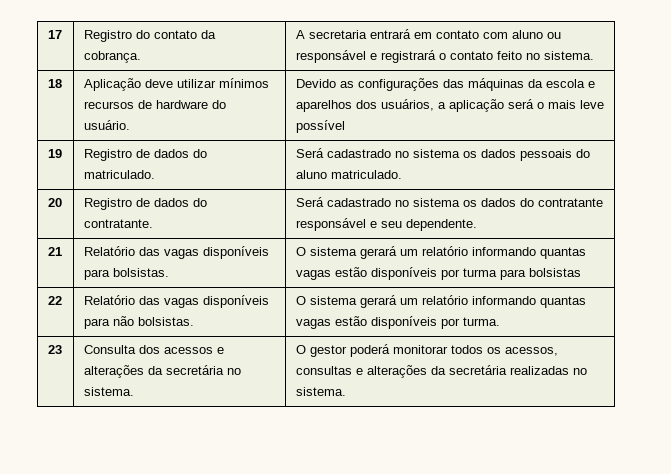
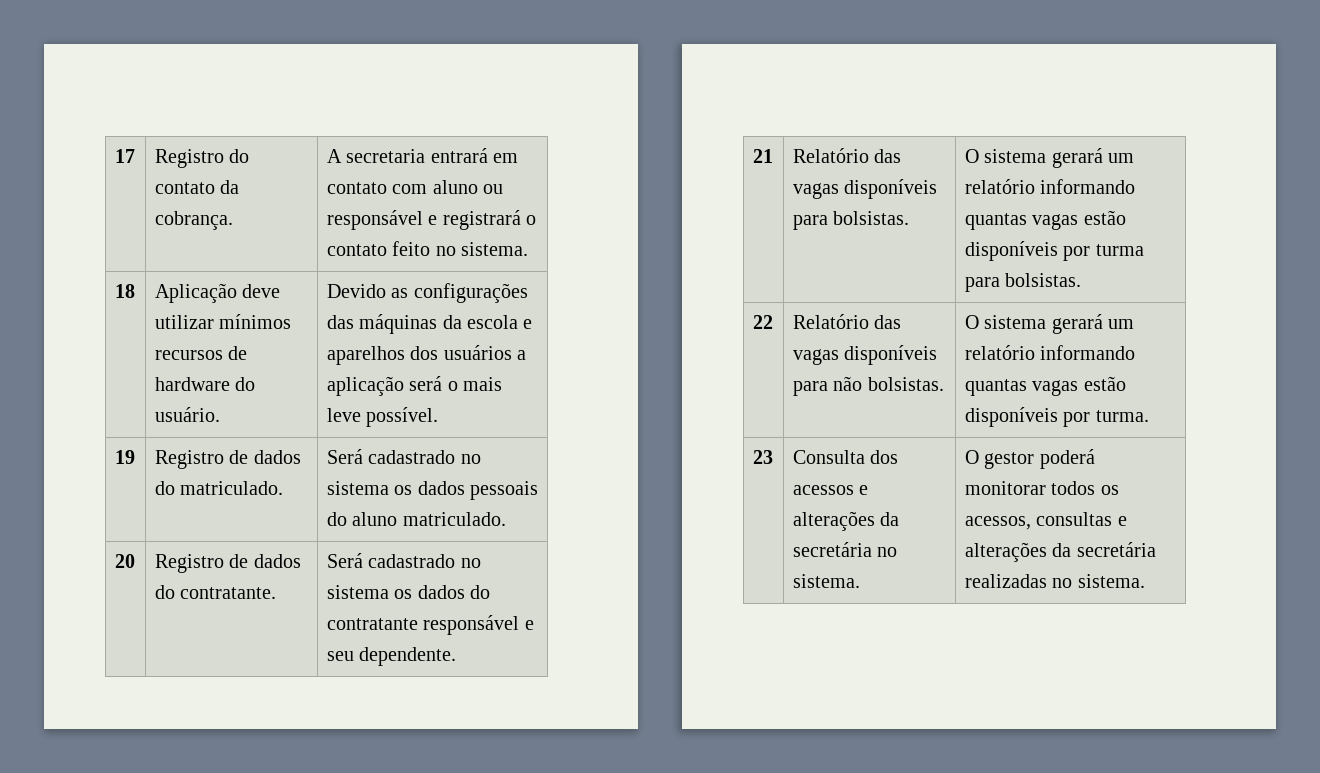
[380,99,434,111] usuários, -> [443,345,512,360] usuários
[295,120,345,133] possível -> [366,407,439,427] possível.
[528,268,581,277] bolsistas -> [1005,273,1082,287] bolsistas.

